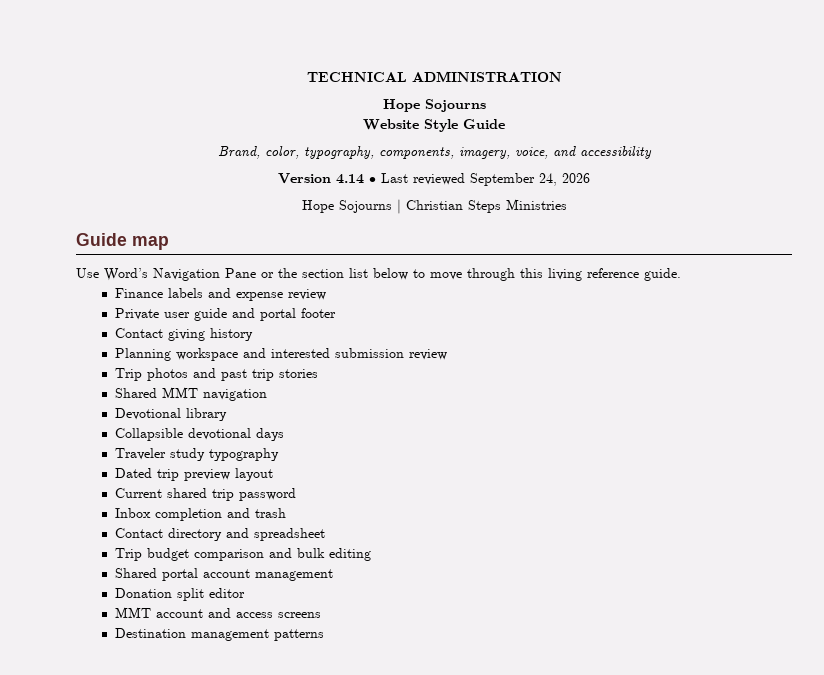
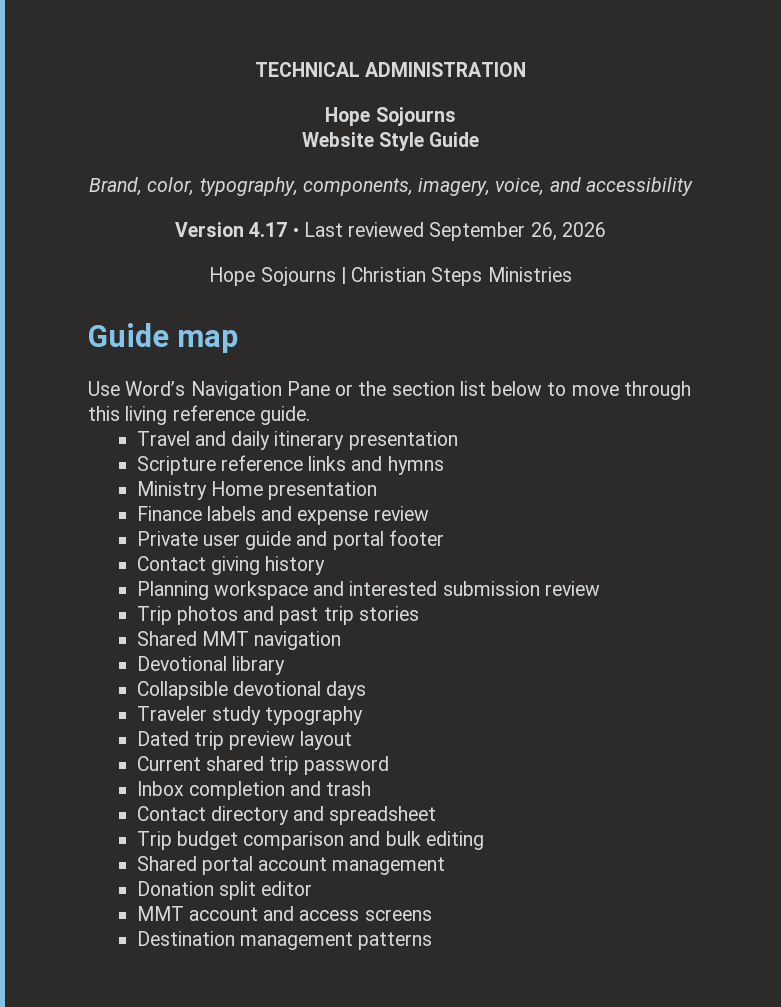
[336,174,364,184] 4.14 -> [249,222,288,237] 4.17
[539,173,557,186] 24, -> [530,222,557,241] 26,
(681, 274) none -> [136,431,458,450] [136,455,444,475] [136,481,378,500] // Travel and daily itinerary presentation // Scripture reference links and hymns // Ministry Home presentation

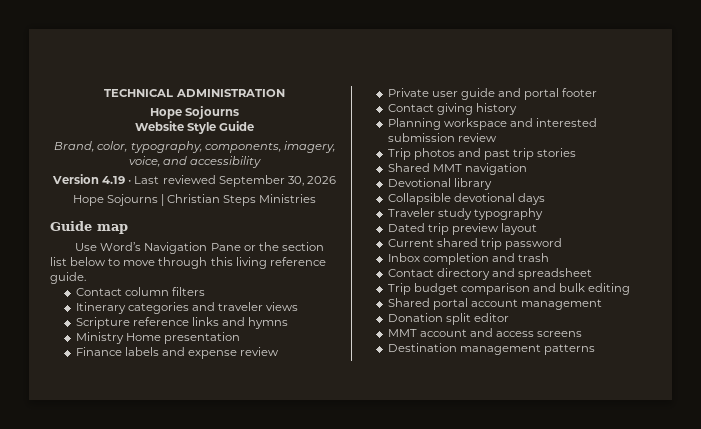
[249,222,288,237] 4.17 -> [102,176,126,184] 4.19
[530,222,557,241] 26, -> [287,176,304,186] 30,
[136,431,458,450] Travel and daily itinerary presentation -> [75,287,205,296] [75,302,299,314] Contact column filters // Itinerary categories and traveler views

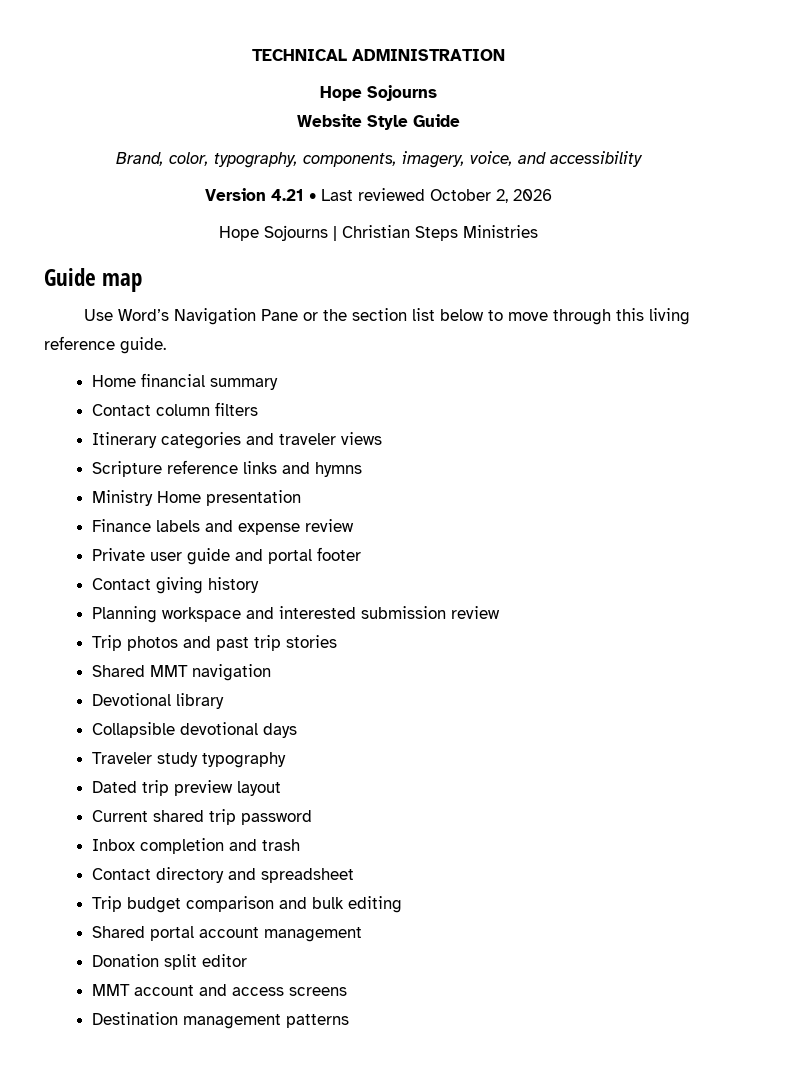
[102,176,126,184] 4.19 -> [270,189,304,201] 4.21
[218,175,304,187] September 30, -> [429,189,508,203] October 2,
(86, 278) none -> [91,373,278,390] // Home financial summary

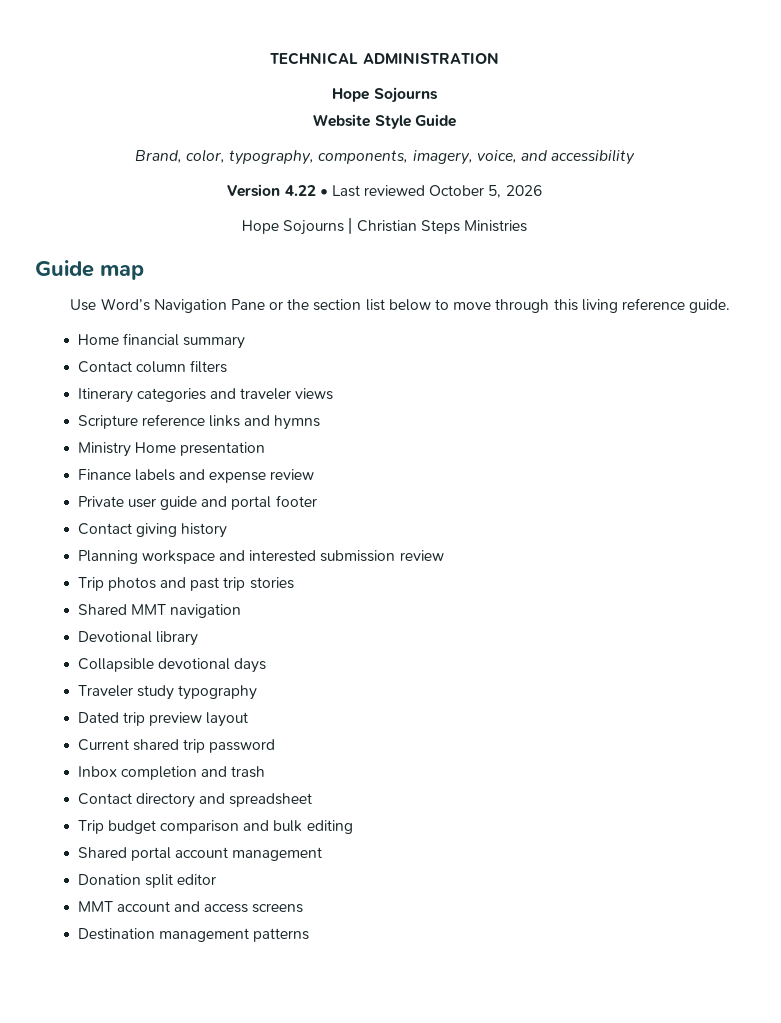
[270,189,304,201] 4.21 -> [284,185,316,196] 4.22
[495,189,508,203] 2, -> [488,185,502,198] 5,

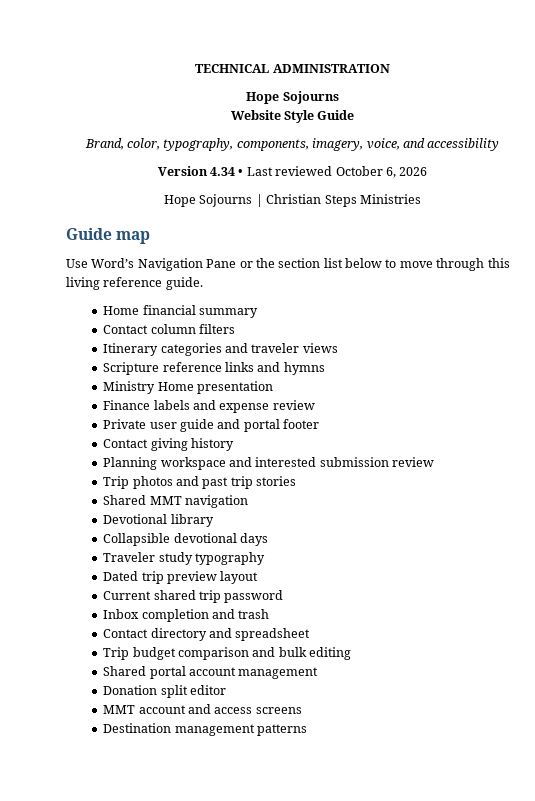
[284,185,316,196] 4.22 -> [210,167,236,176] 4.34
[488,185,502,198] 5, -> [385,167,396,178] 6,

